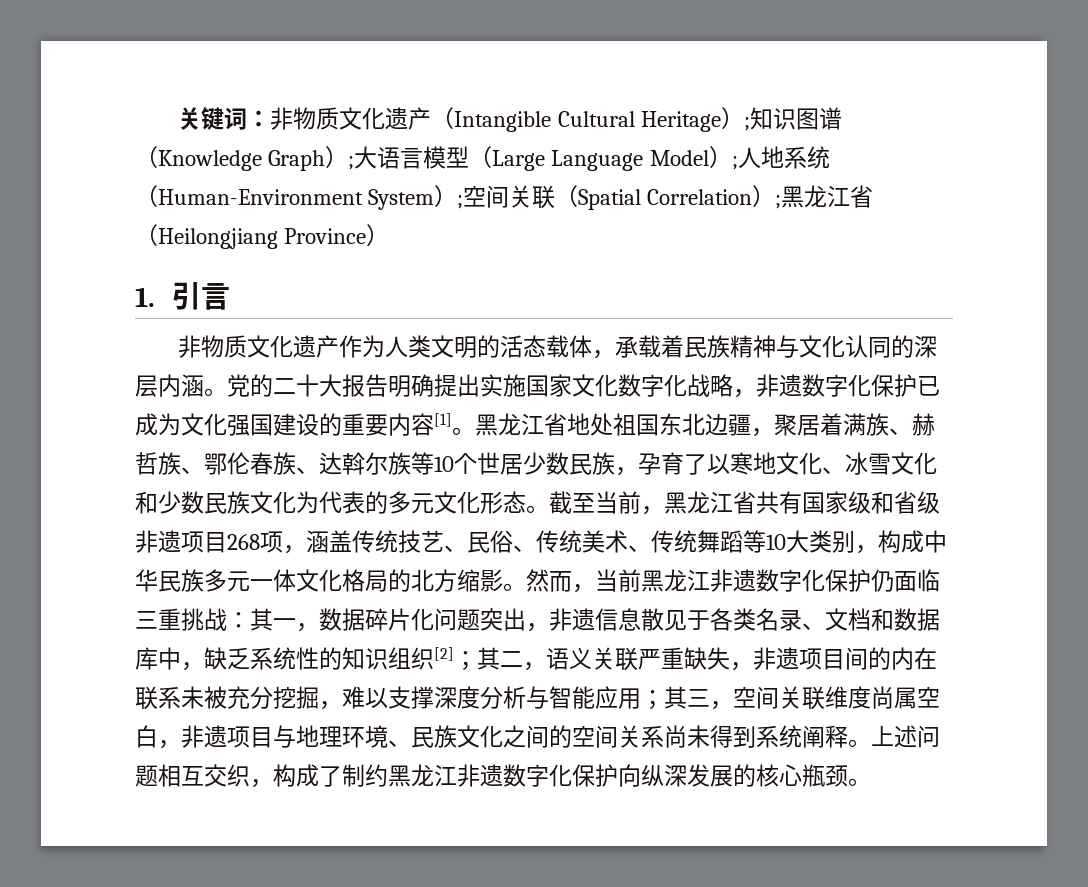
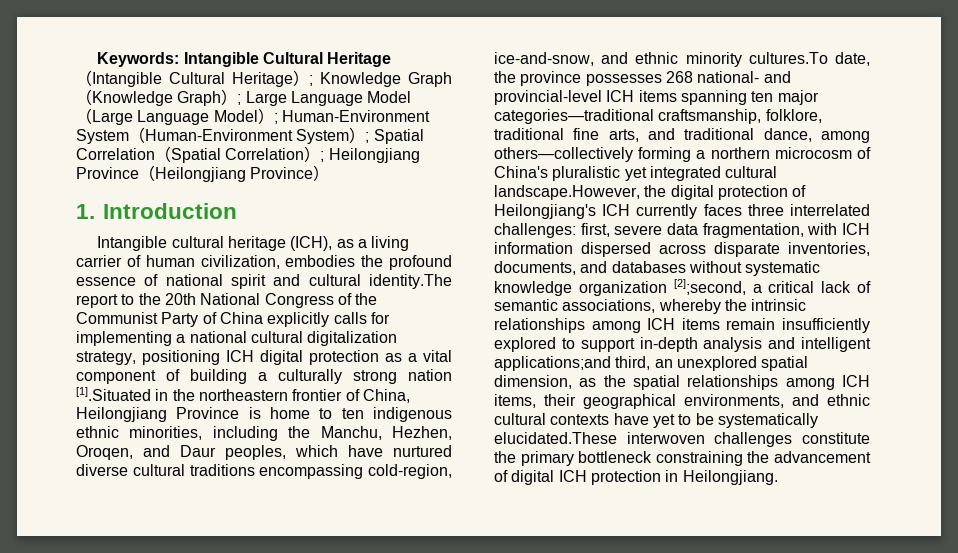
[178,107,432,130] 关键词：非物质文化遗产 -> [97,52,392,67] Keywords: Intangible Cultural Heritage
[749,107,842,130] 知识图谱 -> [320,72,452,87] Knowledge Graph
[354,146,470,169] 大语言模型 -> [245,91,412,106] Large Language Model
[737,146,830,169] 人地系统 -> [281,110,430,122] [76,129,129,144] Human-Environment System
[463,185,556,209] 空间关联 -> [373,129,424,144] [76,148,155,160] Spatial Correlation
[781,185,874,208] 黑龙江省 -> [328,148,420,163] [76,167,139,179] Heilongjiang Province
[172,282,231,310] [178,335,938,359] [135,374,940,398] [135,413,452,436] [452,413,935,437] [135,452,937,476] [135,491,940,515] [135,530,947,554] [135,569,940,593] [135,608,940,632] [135,647,937,671] [135,686,940,710] [135,725,940,749] [135,764,871,788] 引言 // 非物质文化遗产作为人类文明的活态载体，承载着民族精神与文化认同的深层内涵。党的二十大报告明确提出实施国家文化数字化战略，非遗数字化保护已成为文化强国建设的重要内容[1]。黑龙江省地处祖国东北边疆，聚居着满族、赫哲族、鄂伦春族、达斡尔族等10个世居少数民族，孕育了以寒地文化、冰雪文化和少数民族文化为代表的多元文化形态。截至当前，黑龙江省共有国家级和省级非遗项目268项，涵盖传统技艺、民俗、传统美术、传统舞蹈等10大类别，构成中华民族多元一体文化格局的北方缩影。然而，当前黑龙江非遗数字化保护仍面临三重挑战：其一，数据碎片化问题突出，非遗信息散见于各类名录、文档和数据库中，缺乏系统性的知识组织[2]；其二，语义关联严重缺失，非遗项目间的内在联系未被充分挖掘，难以支撑深度分析与智能应用；其三，空间关联维度尚属空白，非遗项目与地理环境、民族文化之间的空间关系尚未得到系统阐释。上述问题相互交织，构成了制约黑龙江非遗数字化保护向纵深发展的核心瓶颈。 -> [103,203,237,219] [97,236,410,251] [76,255,452,270] [76,274,452,289] [76,293,378,308] [76,312,390,327] [76,331,398,346] [76,350,452,365] [76,369,452,384] [76,387,410,403] [76,407,452,422] [76,426,453,441] [76,445,452,460] [76,464,452,479] [494,52,870,67] [494,71,791,86] [494,90,819,105] [494,109,822,124] [494,128,870,143] [494,147,871,162] [494,166,778,181] [494,185,807,200] [494,204,870,219] [494,223,870,238] [494,242,870,257] [494,261,821,276] [494,279,871,296] [494,299,807,314] [494,318,870,333] [494,337,871,352] [494,356,809,371] [494,375,870,390] [494,394,870,409] [494,413,818,428] [494,432,870,447] [494,451,871,466] [494,470,778,485] Introduction // Intangible cultural heritage (ICH), as a living carrier of human civilization, embodies the profound essence of national spirit and cultural identity.The report to the 20th National Congress of the Communist Party of China explicitly calls for implementing a national cultural digitalization strategy, positioning ICH digital protection as a vital component of building a culturally strong nation [1].Situated in the northeastern frontier of China, Heilongjiang Province is home to ten indigenous ethnic minorities, including the Manchu, Hezhen, Oroqen, and Daur peoples, which have nurtured diverse cultural traditions encompassing cold-region, ice-and-snow, and ethnic minority cultures.To date, the province possesses 268 national- and provincial-level ICH items spanning ten major categories—traditional craftsmanship, folklore, traditional fine arts, and traditional dance, among others—collectively forming a northern microcosm of China's pluralistic yet integrated cultural landscape.However, the digital protection of Heilongjiang's ICH currently faces three interrelated challenges: first, severe data fragmentation, with ICH information dispersed across disparate inventories, documents, and databases without systematic knowledge organization [2];second, a critical lack of semantic associations, whereby the intrinsic relationships among ICH items remain insufficiently explored to support in-depth analysis and intelligent applications;and third, an unexplored spatial dimension, as the spatial relationships among ICH items, their geographical environments, and ethnic cultural contexts have yet to be systematically elucidated.These interwoven challenges constitute the primary bottleneck constraining the advancement of digital ICH protection in Heilongjiang.

